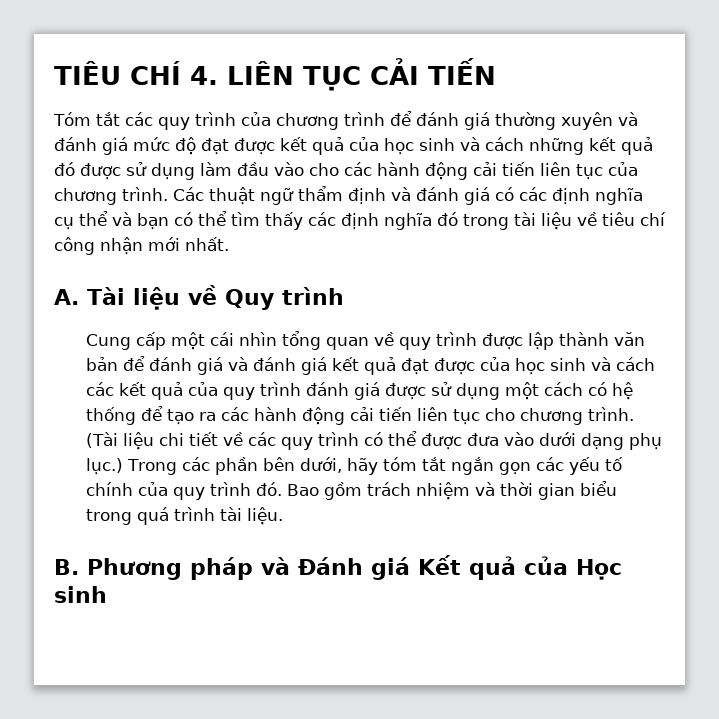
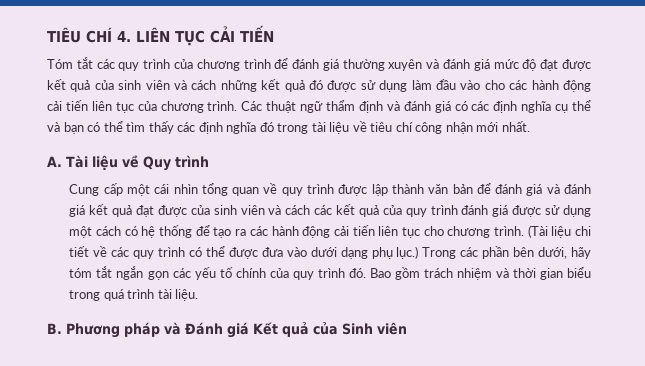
[384,138,455,155] học sinh -> [118,80,170,90] sinh viên
[515,358,587,375] học sinh -> [213,205,265,215] sinh viên
[576,559,622,580] [54,586,107,603] Học sinh -> [342,322,407,335] Sinh viên

